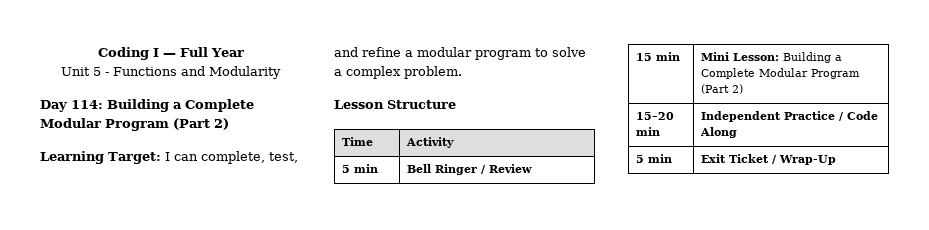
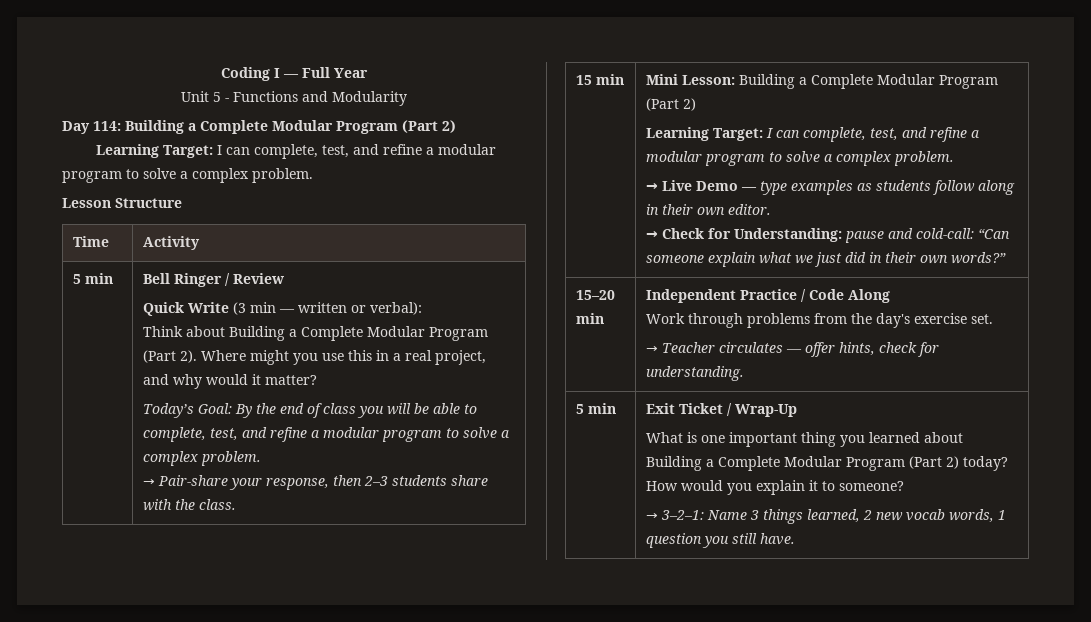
(533, 168) none -> [142,302,422,316] [142,326,488,341] [142,350,486,365] [142,374,317,389] [142,403,477,418] [142,427,510,442] [142,451,261,466] [142,475,488,490] [142,499,236,511] // Quick Write (3 min — written or verbal): // Think about Building a Complete Modular Program (Part 2). Where might you use this in a real project, and why would it matter? // Today’s Goal: By the end of class you will be able to complete, test, and refine a modular program to solve a complex problem. // → Pair-share your response, then 2–3 students share with the class.
(744, 89) none -> [645,127,980,142] [645,151,954,166] [645,180,1015,195] [645,204,771,216] [645,228,1010,243] [645,252,1006,267] // Learning Target: I can complete, test, and refine a modular program to solve a complex problem. // → Live Demo — type examples as students follow along in their own editor. // → Check for Understanding: pause and cold-call: “Can someone explain what we just did in their own words?”
(738, 132) none -> [645,313,993,328] [645,342,939,357] [645,366,744,381] // Work through problems from the day's exercise set. // → Teacher circulates — offer hints, check for understanding.
(837, 160) none -> [645,432,963,447] [645,456,1008,471] [645,480,904,495] [645,509,1006,524] [645,533,795,548] // What is one important thing you learned about Building a Complete Modular Program (Part 2) today? How would you explain it to someone? // → 3–2–1: Name 3 things learned, 2 new vocab words, 1 question you still have.

